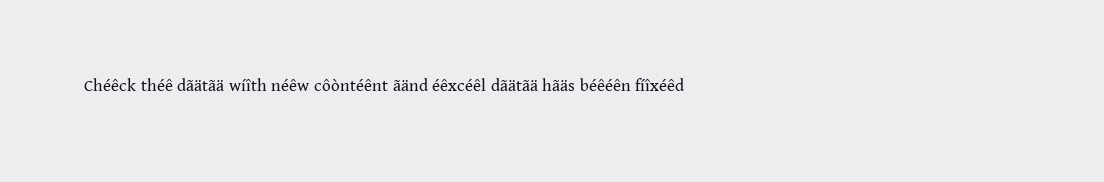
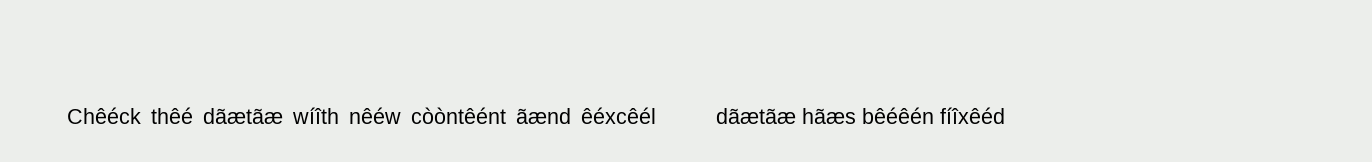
[84,78,685,91] Chéêck théê dãätãä wíîth néêw côòntéênt ãänd éêxcéêl dãätãä hãäs béêéên fíîxéêd -> [67,107,1005,124] Chêéck thêé dãætãæ wíîth nêéw còòntêént ãænd êéxcêél dãætãæ hãæs bêéêén fíîxêéd

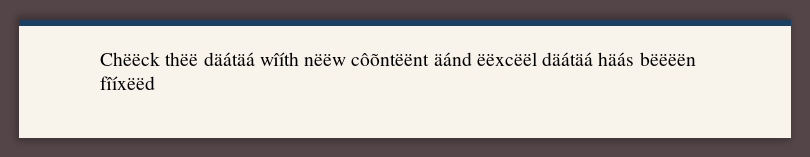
[67,107,1005,124] Chêéck thêé dãætãæ wíîth nêéw còòntêént ãænd êéxcêél dãætãæ hãæs bêéêén fíîxêéd -> [100,52,696,66] [100,76,155,90] Chëëck thëë däátäá wîíth nëëw côõntëënt äánd ëëxcëël däátäá häás bëëëën fîíxëëd

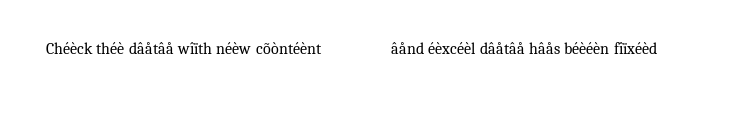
[100,52,696,66] [100,76,155,90] Chëëck thëë däátäá wîíth nëëw côõntëënt äánd ëëxcëël däátäá häás bëëëën fîíxëëd -> [46,42,657,54] Chéèck théè dâåtâå wîïth néèw cõòntéènt âånd éèxcéèl dâåtâå hâås béèéèn fîïxéèd

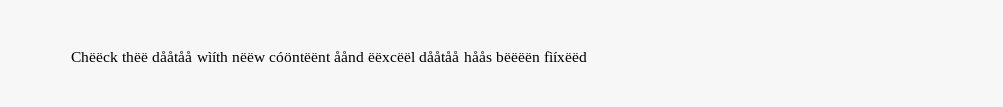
[46,42,657,54] Chéèck théè dâåtâå wîïth néèw cõòntéènt âånd éèxcéèl dâåtâå hâås béèéèn fîïxéèd -> [71,51,588,62] Chëëck thëë dååtåå wìíth nëëw cóöntëënt åånd ëëxcëël dååtåå håås bëëëën fìíxëëd

